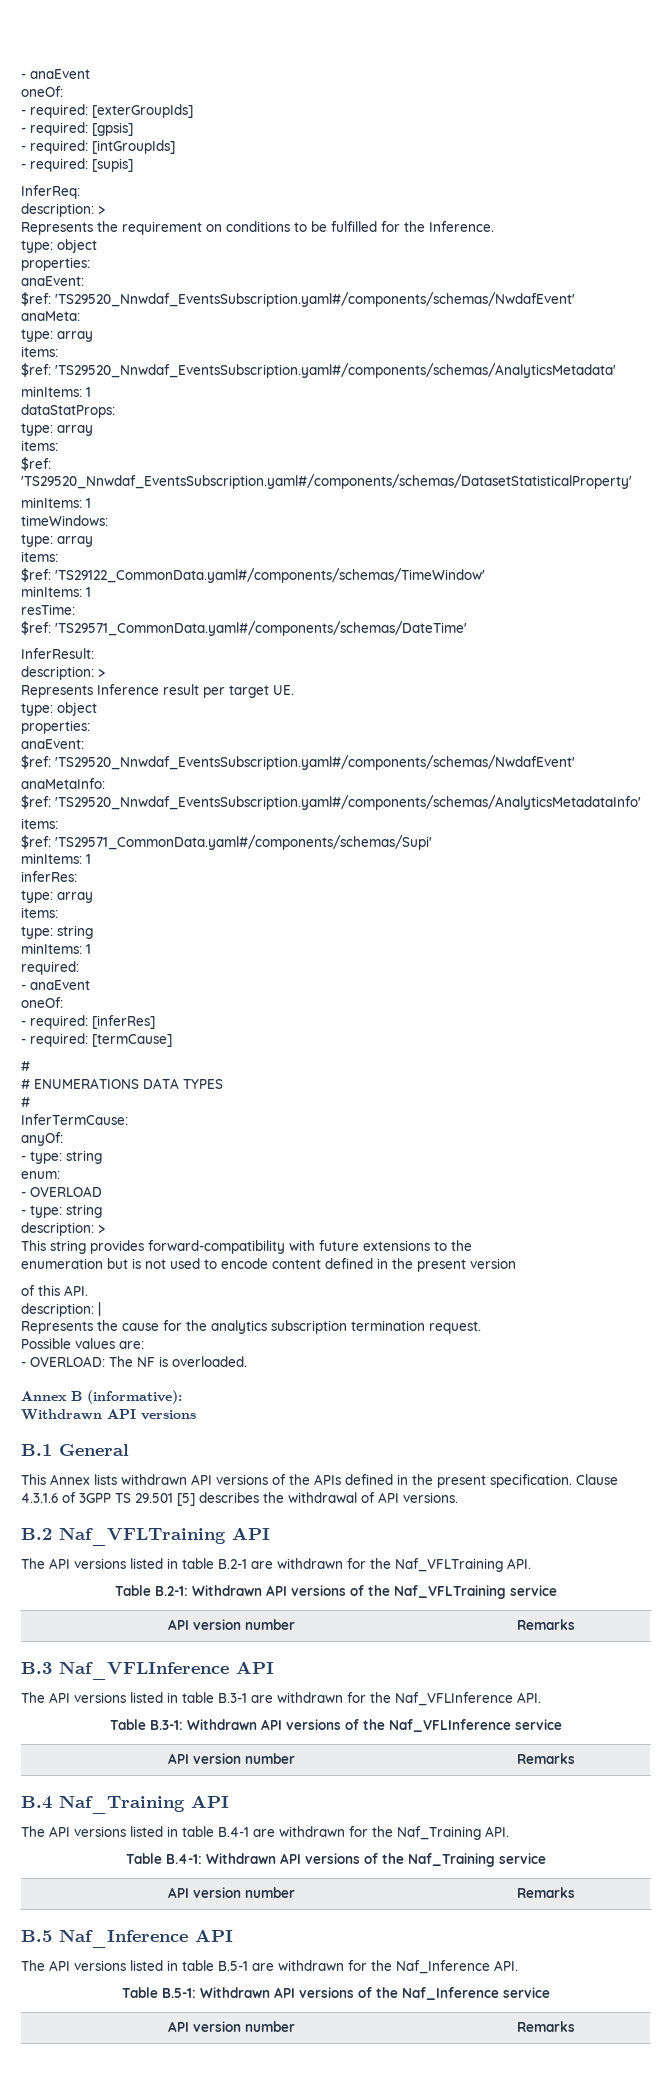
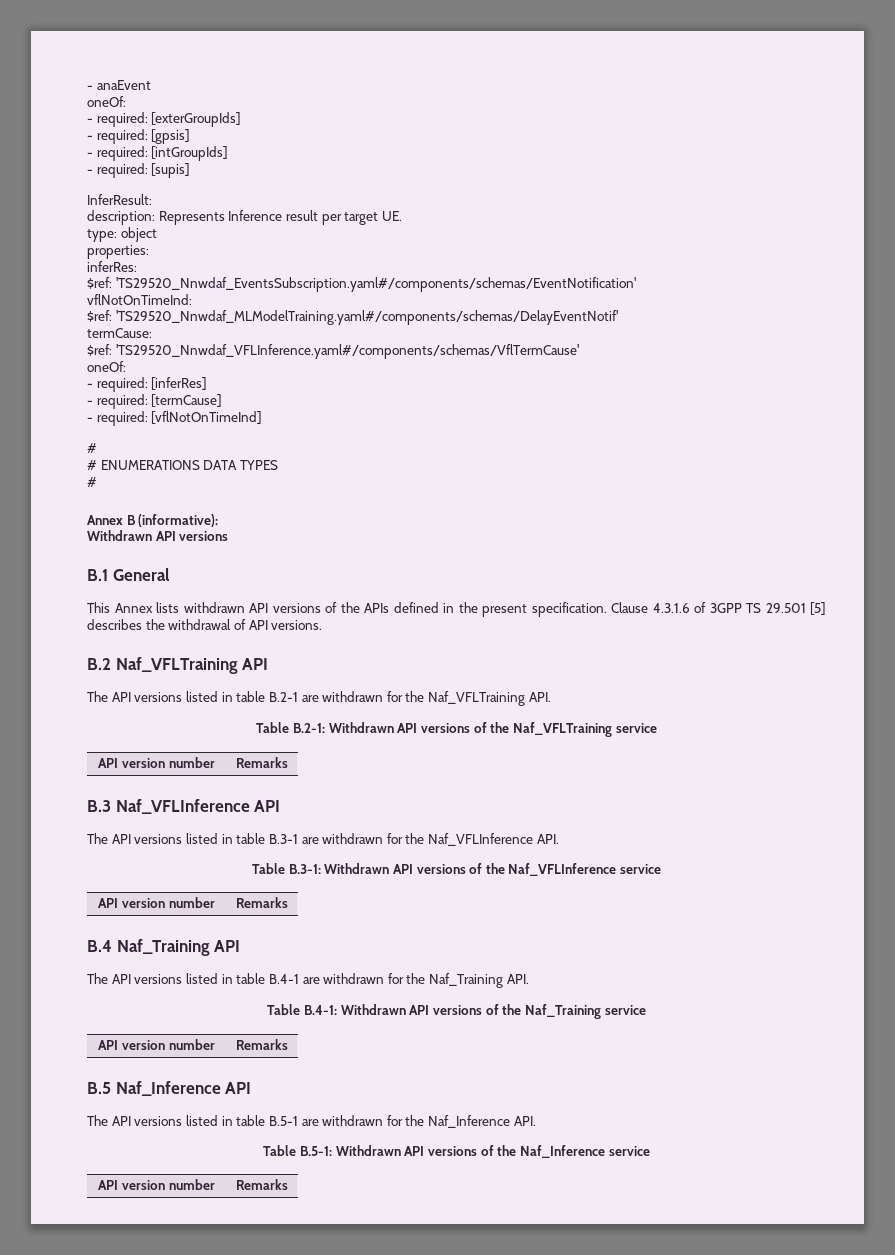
[21,185,80,199] [21,203,105,217] [21,221,494,235] [21,239,97,253] [21,257,90,271] [21,276,84,286] [21,292,575,307] [21,311,80,321] [21,329,93,342] [21,346,58,357] [21,363,616,378] [21,386,91,397] [21,404,115,418] [21,423,93,436] [21,440,58,451] [21,457,51,471] [21,474,632,489] [21,497,91,508] [21,515,108,526] [21,534,93,547] [21,551,58,562] [21,568,485,583] [21,586,91,597] [21,604,75,615] [21,621,467,636] // InferReq: // description: > // Represents the requirement on conditions to be fulfilled for the Inference. // type: object // properties: // anaEvent: // $ref: 'TS29520_Nnwdaf_EventsSubscription.yaml#/components/schemas/NwdafEvent' // anaMeta: // type: array // items: // $ref: 'TS29520_Nnwdaf_EventsSubscription.yaml#/components/schemas/AnalyticsMetadata' // minItems: 1 // dataStatProps: // type: array // items: // $ref: 'TS29520_Nnwdaf_EventsSubscription.yaml#/components/schemas/DatasetStatisticalProperty' // minItems: 1 // timeWindows: // type: array // items: // $ref: 'TS29122_CommonData.yaml#/components/schemas/TimeWindow' // minItems: 1 // resTime: // $ref: 'TS29571_CommonData.yaml#/components/schemas/DateTime' -> (191, 170) none
[98,669,105,677] > // -> (155, 217) none
[21,739,84,749] [21,755,575,770] [21,778,105,789] [21,795,641,810] [21,818,58,829] [21,835,432,850] [21,853,91,864] [21,871,77,882] [21,890,93,903] [21,907,58,918] [21,925,93,939] [21,943,91,954] [21,961,79,975] [21,980,90,990] anaEvent: // $ref: 'TS29520_Nnwdaf_EventsSubscription.yaml#/components/schemas/NwdafEvent' // anaMetaInfo: // $ref: 'TS29520_Nnwdaf_EventsSubscription.yaml#/components/schemas/AnalyticsMetadataInfo' // items: // $ref: 'TS29571_CommonData.yaml#/components/schemas/Supi' // minItems: 1 // inferRes: // type: array // items: // type: string // minItems: 1 // required: // - anaEvent -> [87,261,137,272] [87,277,636,292] [87,294,192,305] [87,310,618,325] [87,328,152,338] [87,344,579,359] inferRes: // $ref: 'TS29520_Nnwdaf_EventsSubscription.yaml#/components/schemas/EventNotification' // vflNotOnTimeInd: // $ref: 'TS29520_Nnwdaf_MLModelTraining.yaml#/components/schemas/DelayEventNotif' // termCause: // $ref: 'TS29520_Nnwdaf_VFLInference.yaml#/components/schemas/VflTermCause'
(172, 1040) none -> [87,411,263,426] // - required: [vflNotOnTimeInd]
[21,1114,128,1125] [21,1132,63,1146] [21,1150,102,1164] [21,1171,60,1179] [21,1186,102,1197] [21,1204,102,1218] [21,1222,105,1236] [21,1240,472,1254] [21,1258,516,1272] [21,1285,88,1296] [21,1302,101,1317] [21,1320,481,1334] [21,1338,144,1349] [21,1356,247,1367] // InferTermCause: // anyOf: // - type: string // enum: // - OVERLOAD // - type: string // description: > // This string provides forward-compatibility with future extensions to the // enumeration but is not used to encode content defined in the present version // of this API. // description: | // Represents the cause for the analytics subscription termination request. // Possible values are: // - OVERLOAD: The NF is overloaded. -> (97, 482) none

